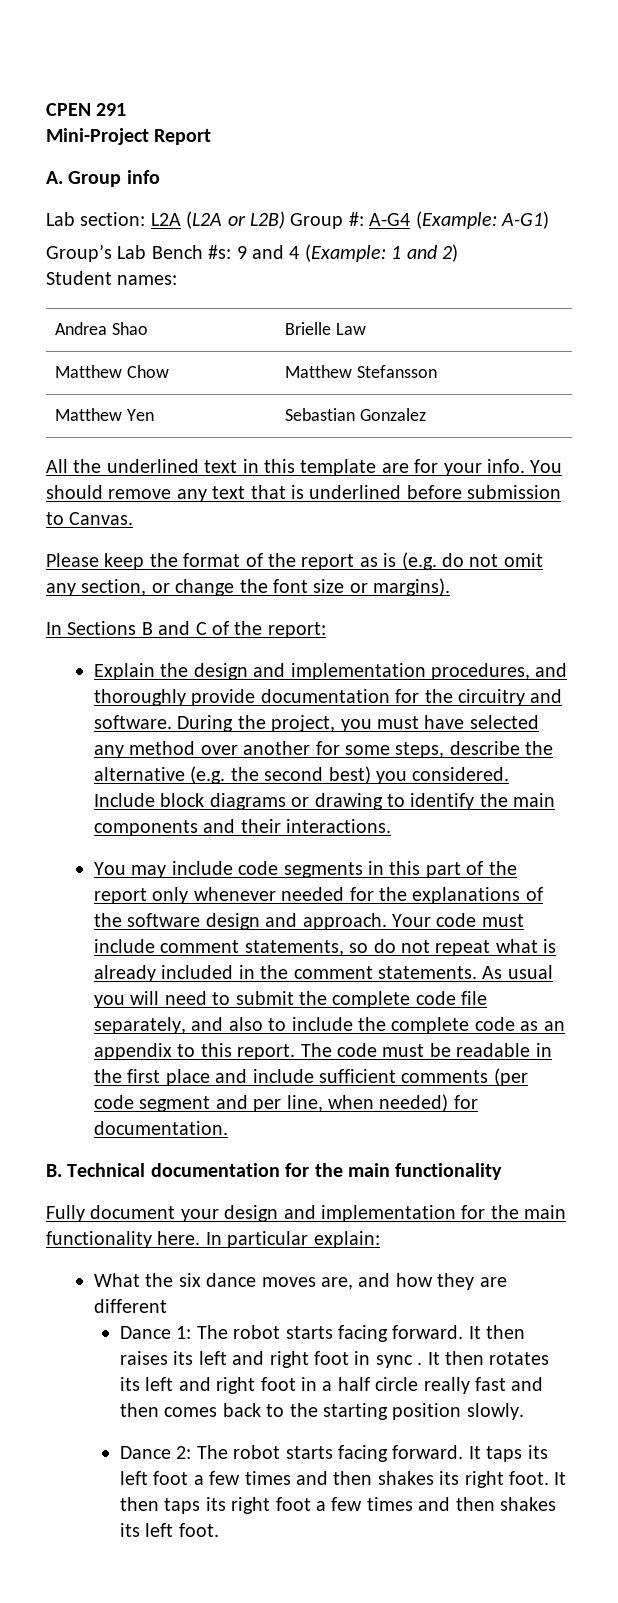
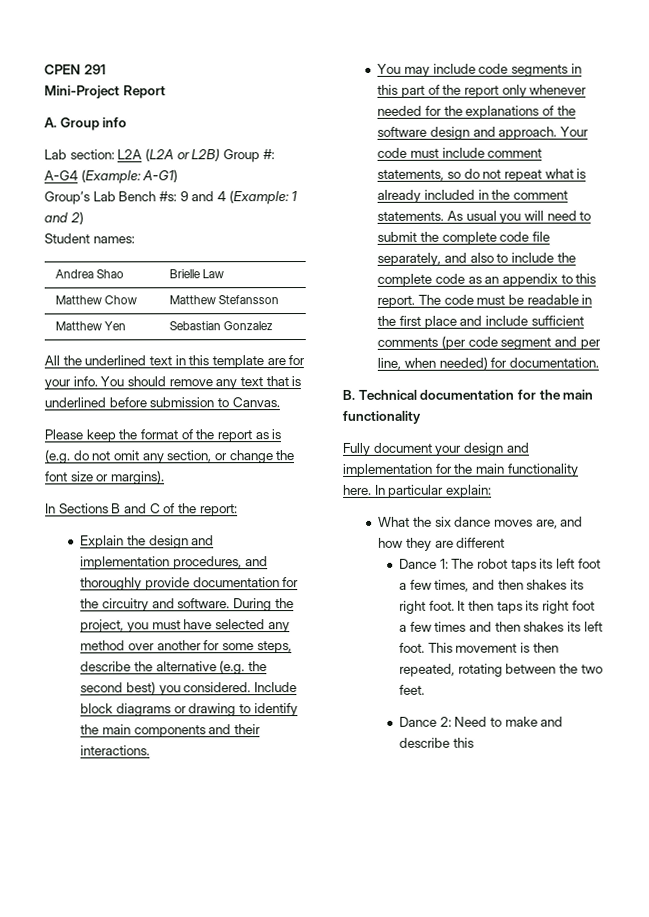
[285,1325,526,1342] [120,1351,550,1368] [120,1377,544,1394] [120,1403,524,1420] [120,1445,481,1462] starts facing forward. It then raises its left and right foot in sync . It then rotates its left and right foot in a half circle really fast and then comes back to the starting position slowly. // Dance 2: The robot starts facing forward. It -> (508, 563) none
[244,1471,291,1485] times -> [434,579,470,592] times,
(219, 1530) none -> [427,642,559,653] [399,663,603,677] [399,684,426,695] [399,716,564,727] [399,737,474,748] This movement is then repeated, rotating between the two feet. // Dance 2: Need to make and describe this

